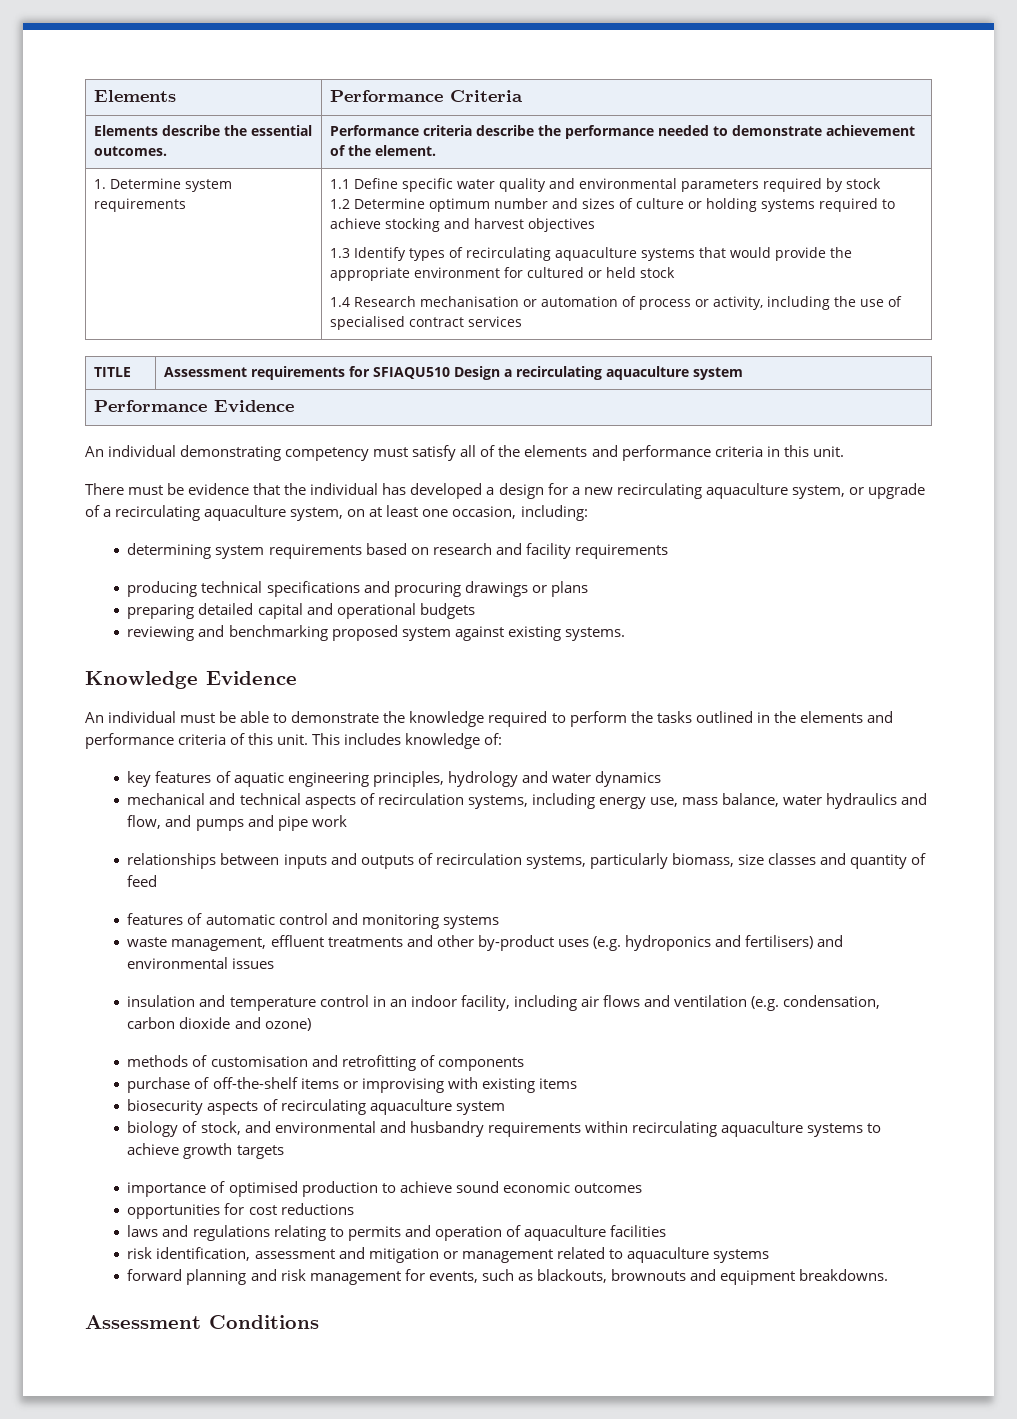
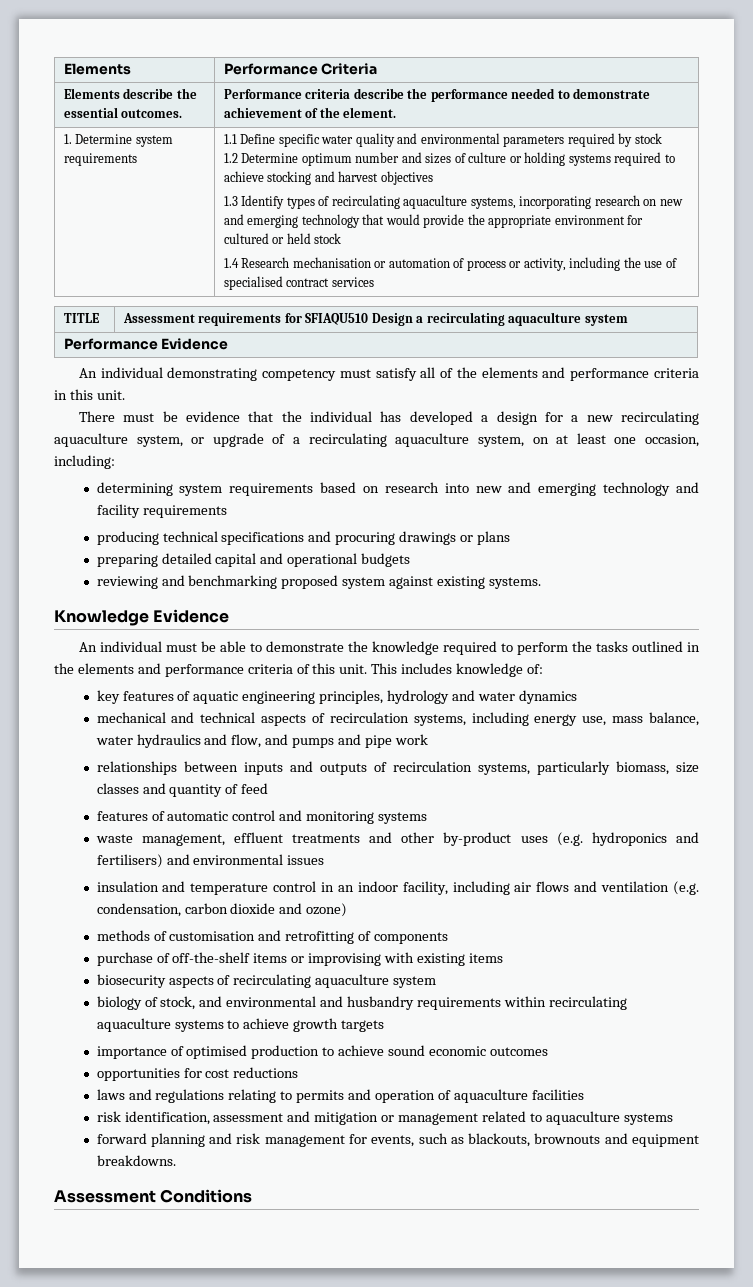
[640,248,695,261] systems -> [470,195,683,209] [223,214,360,228] systems, incorporating research on new and emerging technology
(492, 549) none -> [444,482,671,496] into new and emerging technology

